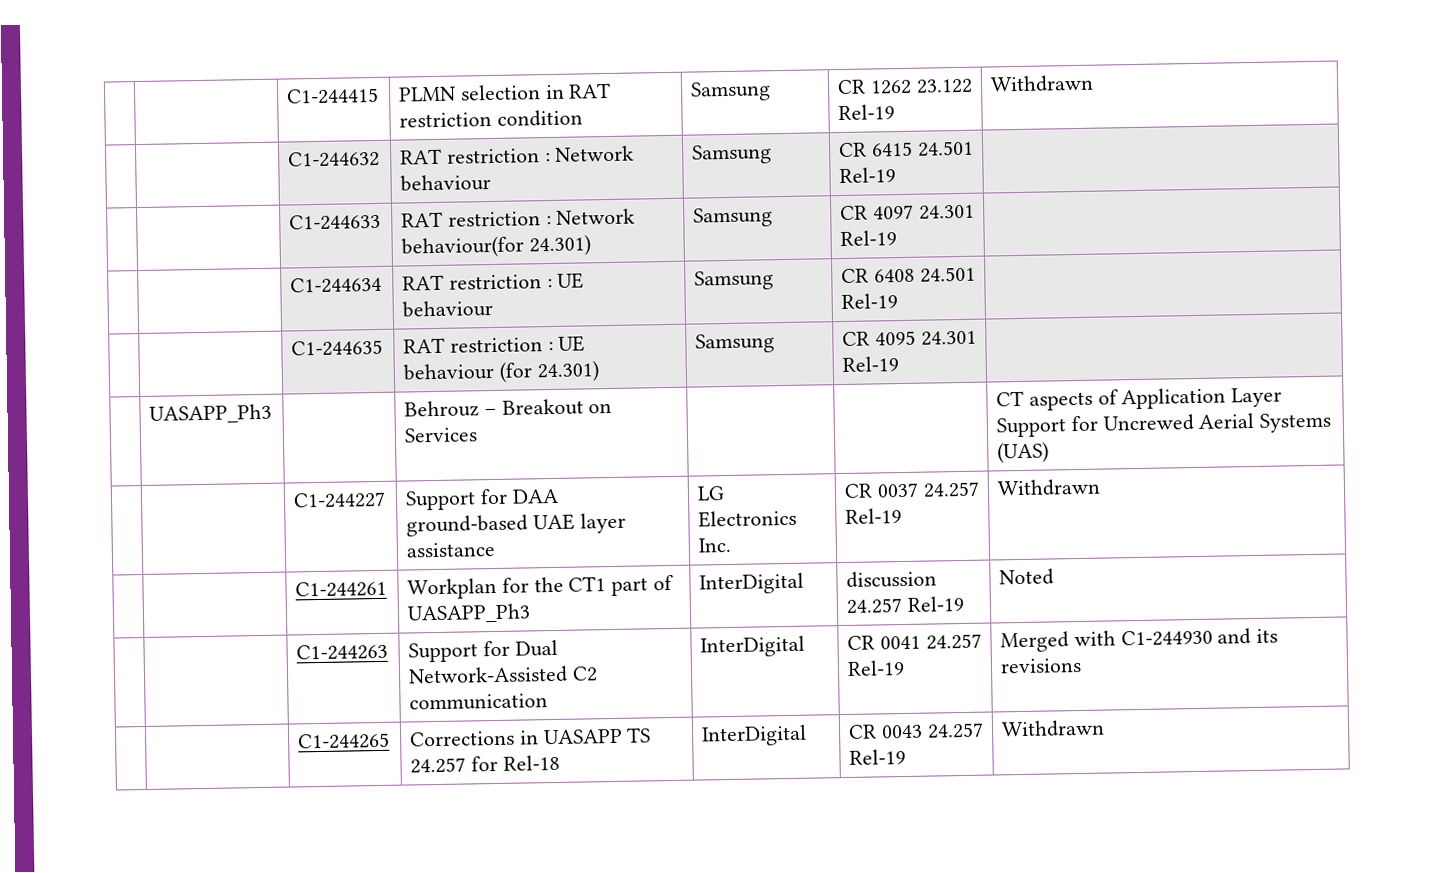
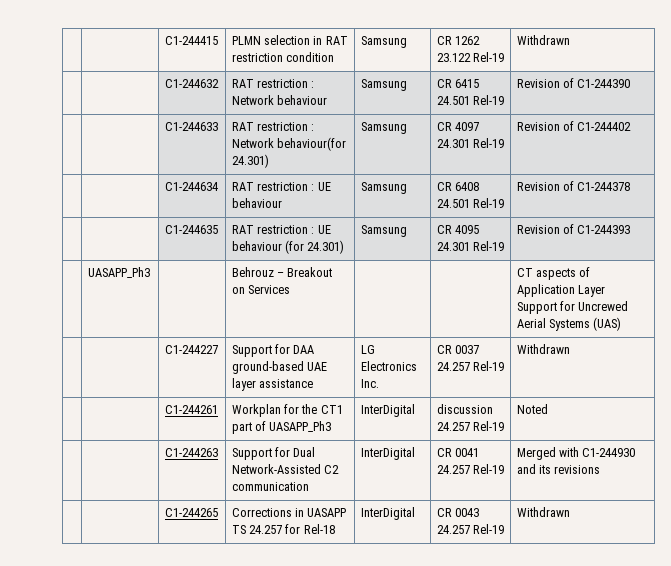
(896, 175) none -> [516,78,631,88] Revision of C1-244390
(897, 238) none -> [516,121,632,131] Revision of C1-244402
(898, 301) none -> [516,181,631,191] Revision of C1-244378
(899, 364) none -> [516,224,631,234] Revision of C1-244393

